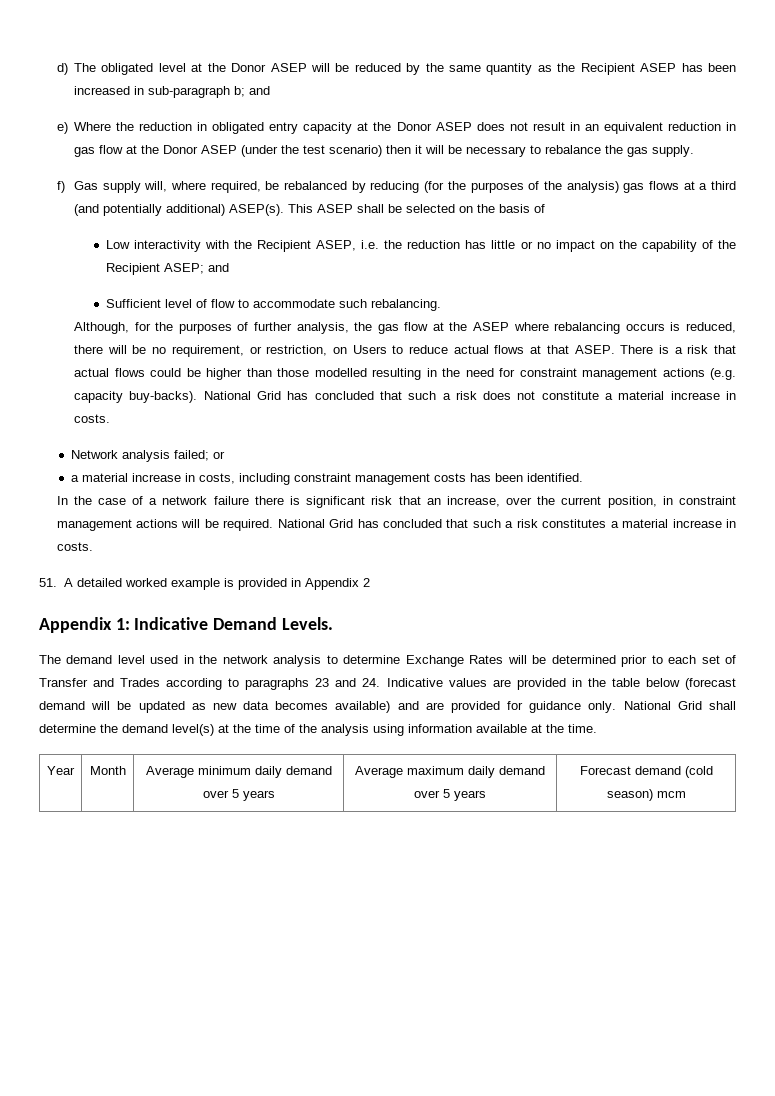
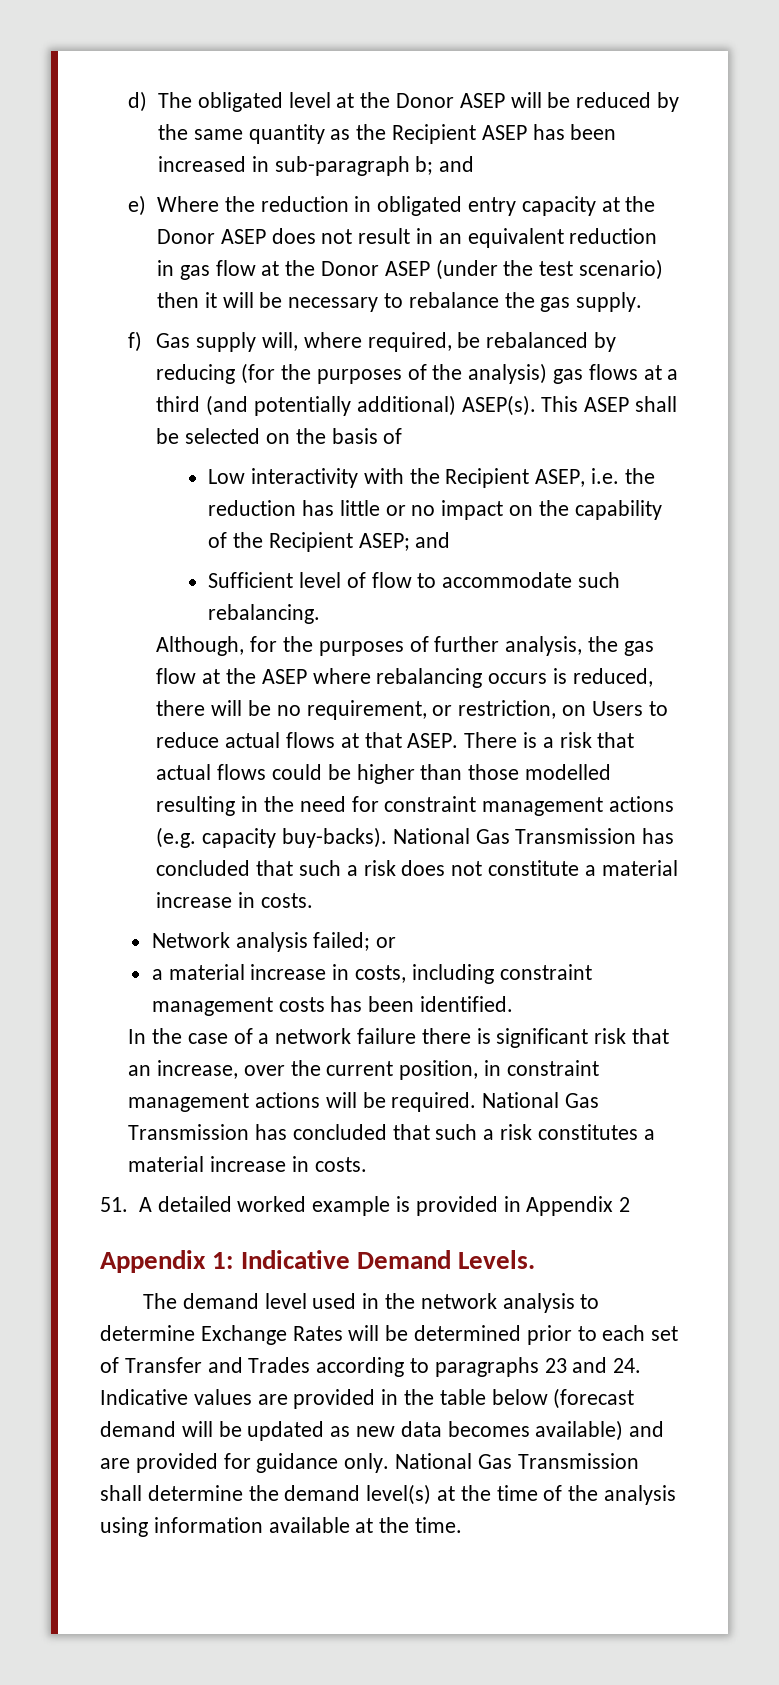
[256,391,281,400] Grid -> [475,828,637,844] Gas Transmission
[329,519,354,528] Grid -> [565,1093,600,1108] [128,1124,250,1140] Gas Transmission
[677,701,702,710] Grid -> [477,1453,639,1469] Gas Transmission
[47,766,75,775] [89,766,126,775] [145,766,332,778] [202,789,275,801] [355,766,545,778] [414,789,486,801] [579,766,713,778] [606,789,686,801] // Year | Month | Average minimum daily demand over 5 years | Average maximum daily demand over 5 years | Forecast demand (cold season) mcm -> (463, 1525) none

